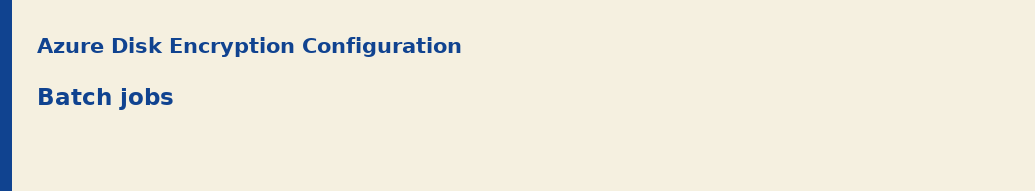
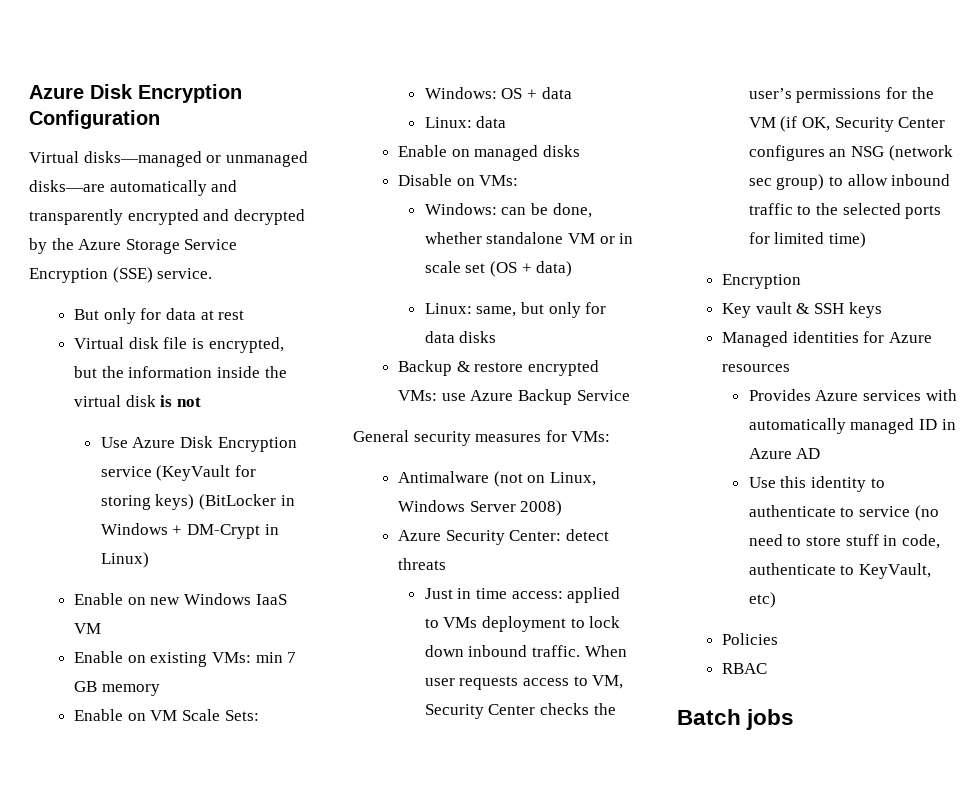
(462, 47) none -> [29,151,308,167] [29,180,238,196] [29,209,305,225] [29,238,238,254] [29,267,213,283] [74,308,245,324] [74,337,284,353] [74,366,287,378] [74,395,201,407] [100,436,297,452] [100,465,256,481] [100,494,295,510] [100,523,279,539] [100,552,149,568] [74,593,287,605] [74,623,102,634] [74,651,297,667] [74,681,160,696] [74,709,259,721] [424,87,572,99] [424,116,507,128] [398,145,580,161] [398,174,519,186] [424,203,592,218] [424,232,634,244] [424,261,573,277] [424,302,607,318] [424,331,497,343] [398,360,599,376] [398,389,630,405] [353,430,611,446] [398,471,596,487] [398,500,563,516] [398,529,609,545] [398,558,447,570] [424,587,621,603] [424,616,621,632] [424,645,627,657] [424,675,624,690] [424,703,616,719] [748,87,934,103] [748,116,946,132] [748,145,953,161] [748,174,951,190] [748,203,942,219] [748,232,866,248] [722,274,802,289] [722,302,882,318] [722,331,932,347] [722,364,791,372] [748,389,957,401] [748,418,956,434] [748,448,821,459] [748,476,885,492] [748,505,939,521] [748,534,940,549] [748,563,931,579] [748,592,776,608] [722,633,779,645] [722,663,768,674] // Virtual disks—managed or unmanaged disks—are automatically and transparently encrypted and decrypted by the Azure Storage Service Encryption (SSE) service. // But only for data at rest // Virtual disk file is encrypted, but the information inside the virtual disk is not // Use Azure Disk Encryption service (KeyVault for storing keys) (BitLocker in Windows + DM-Crypt in Linux) // Enable on new Windows IaaS VM // Enable on existing VMs: min 7 GB memory // Enable on VM Scale Sets: // Windows: OS + data // Linux: data // Enable on managed disks // Disable on VMs: // Windows: can be done, whether standalone VM or in scale set (OS + data) // Linux: same, but only for data disks // Backup & restore encrypted VMs: use Azure Backup Service // General security measures for VMs: // Antimalware (not on Linux, Windows Server 2008) // Azure Security Center: detect threats // Just in time access: applied to VMs deployment to lock down inbound traffic. When user requests access to VM, Security Center checks the user’s permissions for the VM (if OK, Security Center configures an NSG (network sec group) to allow inbound traffic to the selected ports for limited time) // Encryption // Key vault & SSH keys // Managed identities for Azure resources // Provides Azure services with automatically managed ID in Azure AD // Use this identity to authenticate to service (no need to store stuff in code, authenticate to KeyVault, etc) // Policies // RBAC

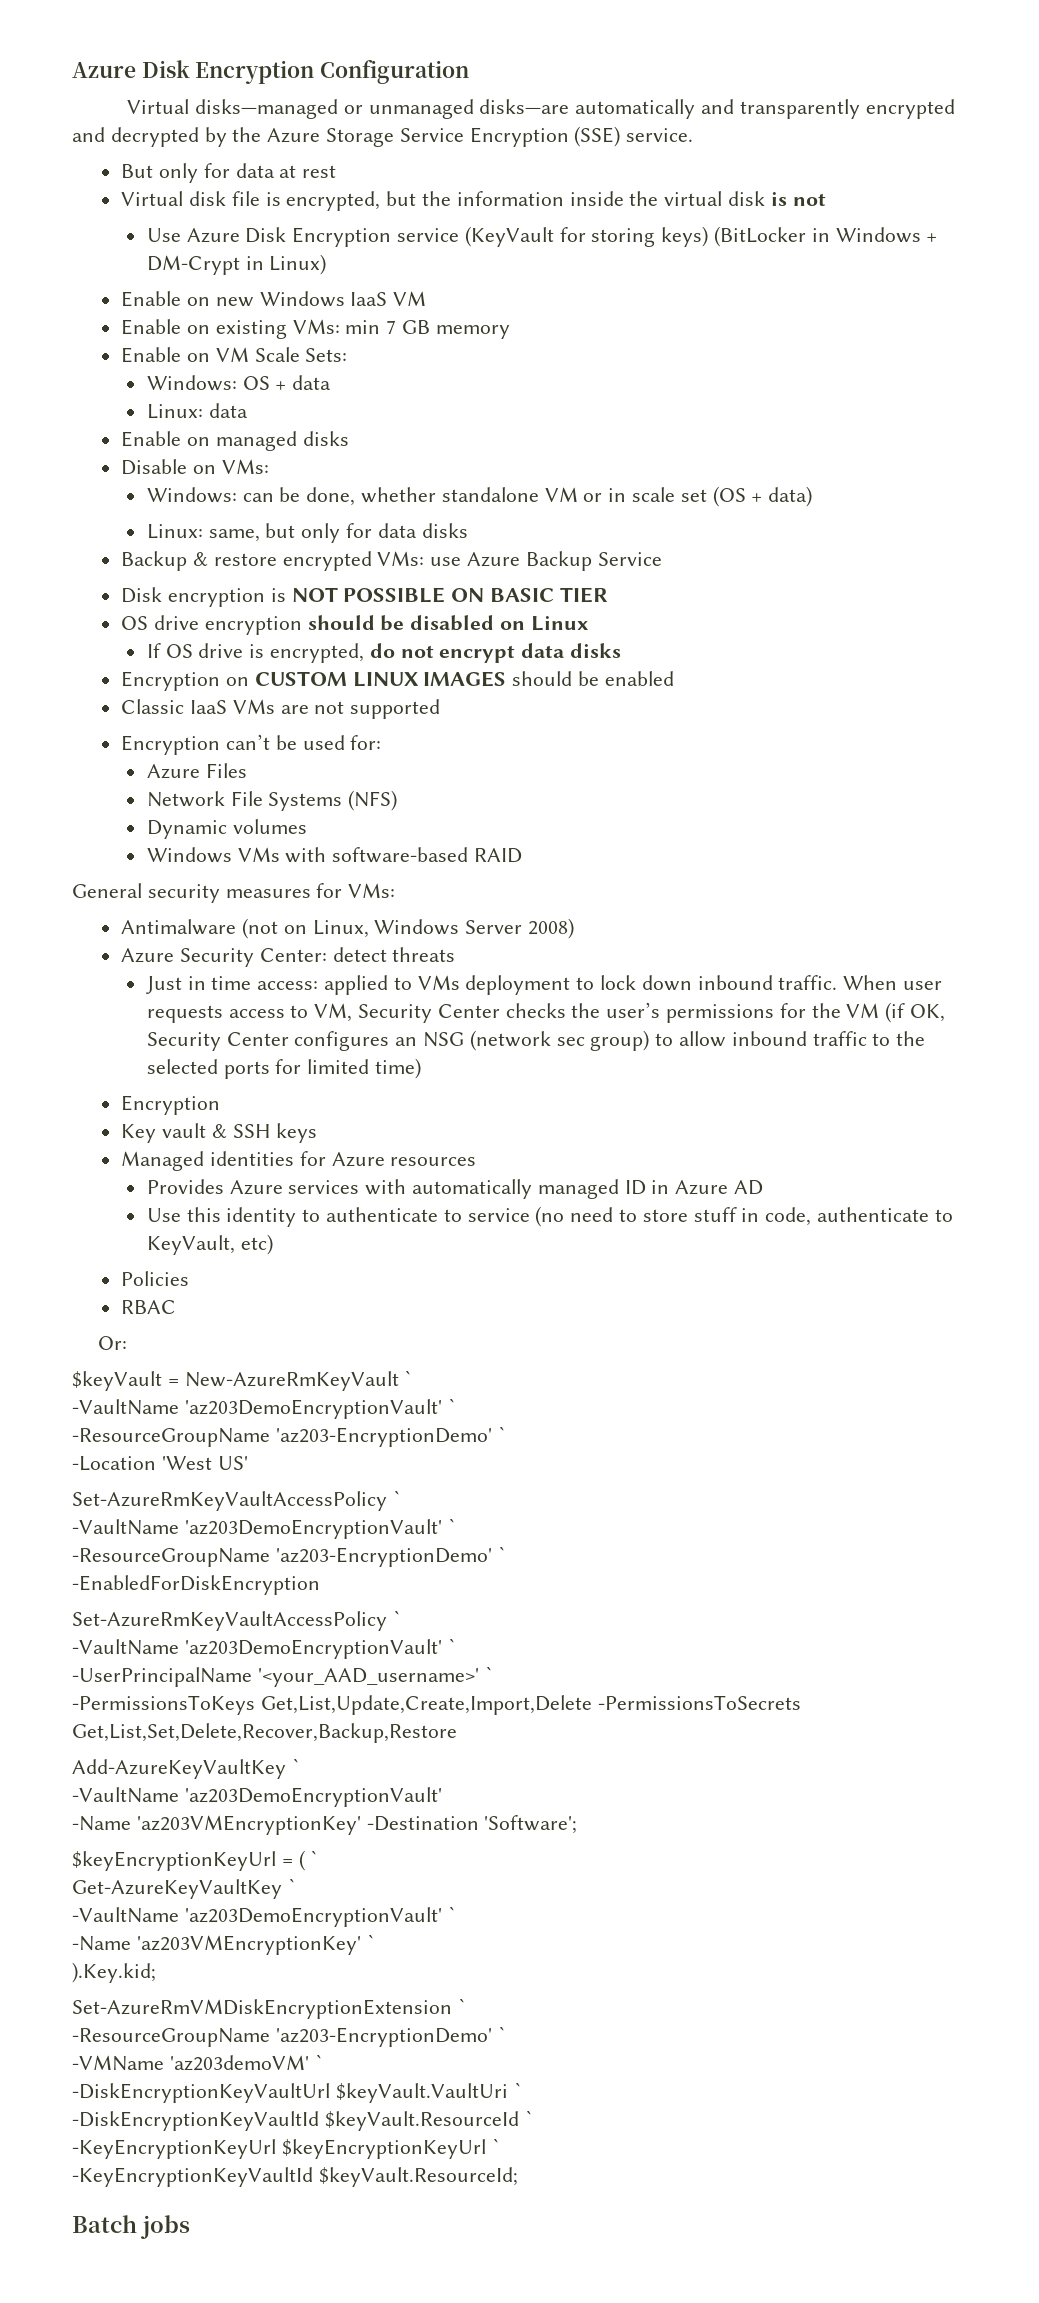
(630, 395) none -> [121,587,608,607] [121,615,589,635] [146,643,621,663] [121,671,674,691] [121,699,441,719] [121,734,382,755] [146,763,247,779] [146,790,398,811] [146,819,307,839] [146,847,522,863] // Disk encryption is NOT POSSIBLE ON BASIC TIER // OS drive encryption should be disabled on Linux // If OS drive is encrypted, do not encrypt data disks // Encryption on CUSTOM LINUX IMAGES should be enabled // Classic IaaS VMs are not supported // Encryption can’t be used for: // Azure Files // Network File Systems (NFS) // Dynamic volumes // Windows VMs with software-based RAID
(768, 668) none -> [97,1336,127,1350] [72,1370,413,1391] [72,1398,456,1419] [72,1426,506,1447] [72,1456,248,1471] [72,1490,401,1511] [72,1518,456,1539] [72,1546,506,1567] [72,1575,320,1595] [72,1610,401,1631] [72,1638,456,1659] [72,1666,493,1687] [72,1695,801,1715] [72,1723,457,1743] [72,1758,300,1779] [72,1787,442,1807] [72,1815,578,1835] [72,1850,319,1871] [72,1878,296,1899] [72,1906,456,1927] [72,1934,375,1955] [72,1962,156,1983] [72,1998,466,2019] [72,2026,506,2047] [72,2054,323,2071] [72,2082,522,2103] [72,2110,533,2131] [72,2138,500,2159] [72,2167,518,2187] // Or: // $keyVault = New-AzureRmKeyVault ` // -VaultName 'az203DemoEncryptionVault' ` // -ResourceGroupName 'az203-EncryptionDemo' ` // -Location 'West US' // Set-AzureRmKeyVaultAccessPolicy ` // -VaultName 'az203DemoEncryptionVault' ` // -ResourceGroupName 'az203-EncryptionDemo' ` // -EnabledForDiskEncryption // Set-AzureRmKeyVaultAccessPolicy ` // -VaultName 'az203DemoEncryptionVault' ` // -UserPrincipalName '<your_AAD_username>' ` // -PermissionsToKeys Get,List,Update,Create,Import,Delete -PermissionsToSecrets Get,List,Set,Delete,Recover,Backup,Restore // Add-AzureKeyVaultKey ` // -VaultName 'az203DemoEncryptionVault' // -Name 'az203VMEncryptionKey' -Destination 'Software'; // $keyEncryptionKeyUrl = ( ` // Get-AzureKeyVaultKey ` // -VaultName 'az203DemoEncryptionVault' ` // -Name 'az203VMEncryptionKey' ` // ).Key.kid; // Set-AzureRmVMDiskEncryptionExtension ` // -ResourceGroupName 'az203-EncryptionDemo' ` // -VMName 'az203demoVM' ` // -DiskEncryptionKeyVaultUrl $keyVault.VaultUri ` // -DiskEncryptionKeyVaultId $keyVault.ResourceId ` // -KeyEncryptionKeyUrl $keyEncryptionKeyUrl ` // -KeyEncryptionKeyVaultId $keyVault.ResourceId;

